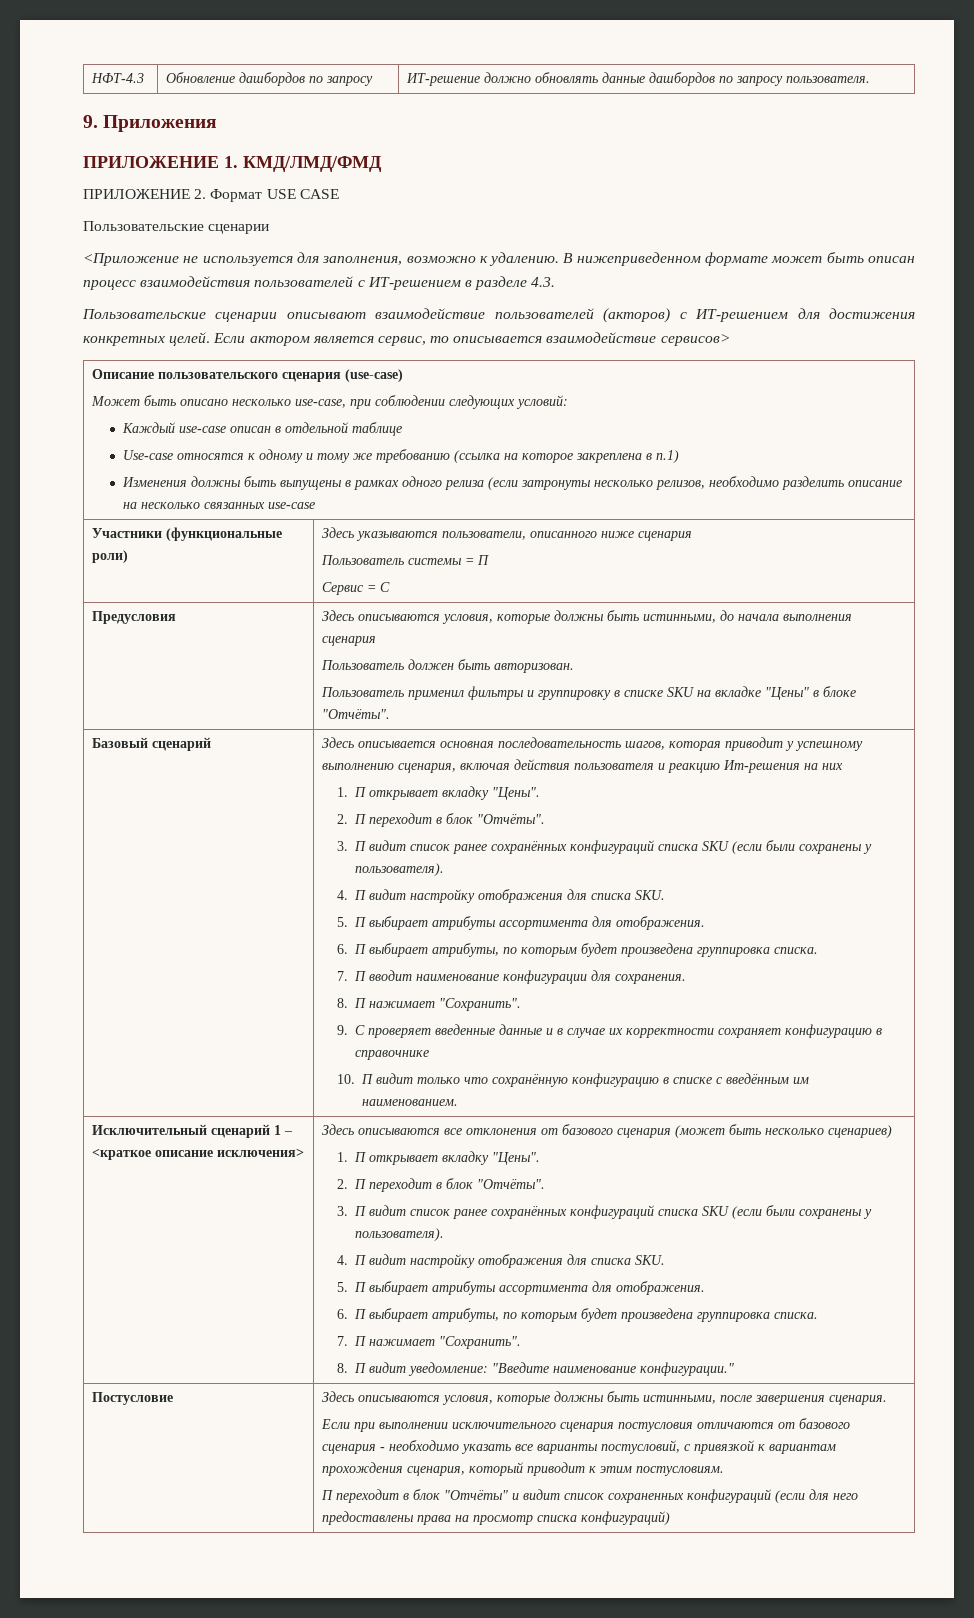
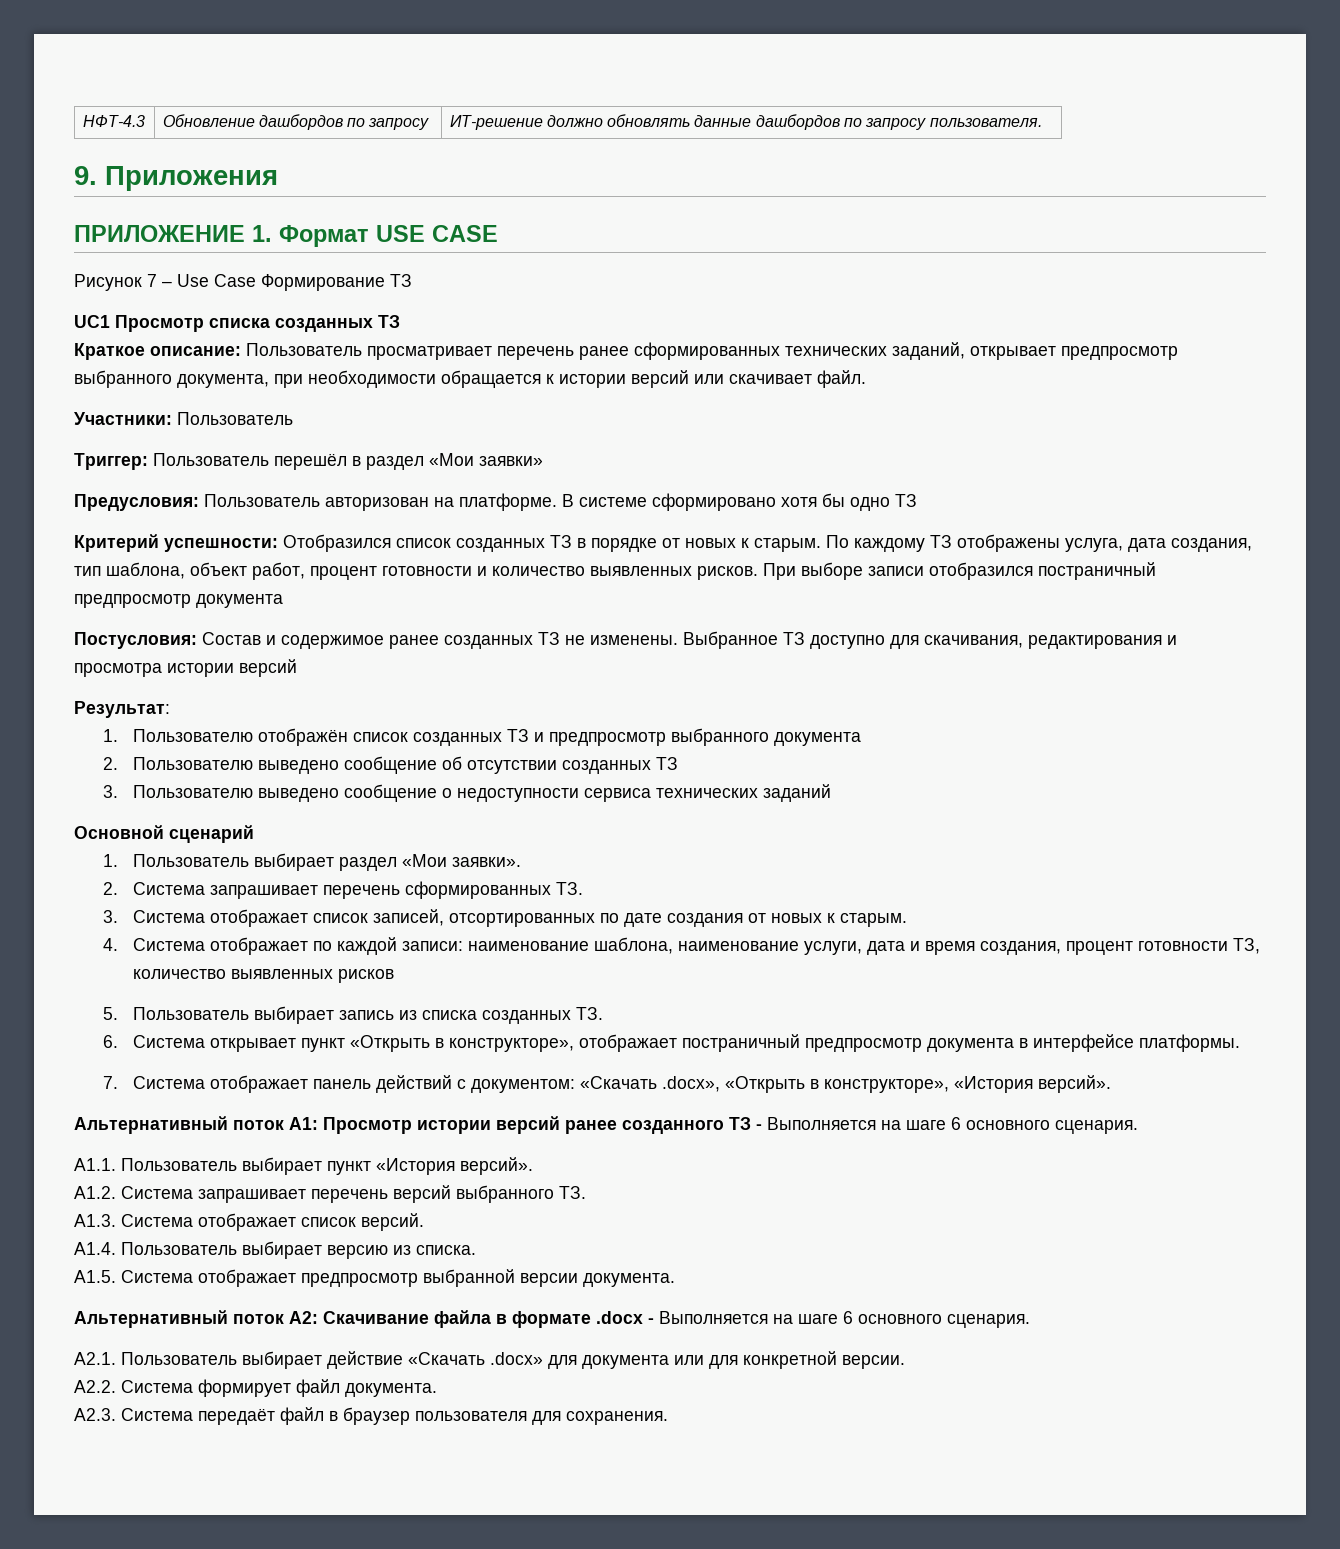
[243,156,382,172] [83,189,207,199] КМД/ЛМД/ФМД // ПРИЛОЖЕНИЕ 2. -> (272, 233) none
[83,221,270,234] [83,252,915,266] [83,276,556,290] [82,308,916,323] [83,332,730,346] [91,369,403,382] [90,395,568,409] [121,422,402,436] [122,449,679,463] [121,476,902,490] [122,502,315,509] [91,527,282,541] [91,550,128,563] [321,527,692,541] [320,555,489,565] [321,582,390,595] [91,611,176,624] [321,610,852,624] [321,636,376,646] [320,659,574,673] [320,686,856,700] [321,709,390,719] [91,737,211,751] [321,737,863,751] [321,759,843,773] [337,786,541,800] [337,813,546,827] [337,840,873,854] [355,863,445,876] [337,889,666,903] [337,916,706,930] [337,943,819,957] [337,970,687,984] [337,998,522,1011] [337,1024,883,1038] [355,1050,430,1060] [337,1073,810,1087] [362,1099,459,1106] [91,1124,293,1138] [91,1148,304,1160] [321,1124,892,1138] [337,1151,541,1165] [337,1178,546,1192] [337,1205,873,1219] [355,1228,445,1241] [337,1254,666,1268] [337,1281,706,1295] [337,1308,819,1322] [337,1336,522,1349] [337,1362,735,1376] [91,1392,173,1405] [321,1391,887,1405] [320,1418,850,1432] [321,1440,836,1454] [321,1462,724,1476] [320,1489,858,1503] [321,1511,670,1525] Пользовательские сценарии // <Приложение не используется для заполнения, возможно к удалению. В нижеприведенном формате может быть описан процесс взаимодействия пользователей с ИТ-решением в разделе 4.3. // Пользовательские сценарии описывают взаимодействие пользователей (акторов) с ИТ-решением для достижения конкретных целей. Если актором является сервис, то описывается взаимодействие сервисов> // Описание пользовательского сценария (use-case) // Может быть описано несколько use-case, при соблюдении следующих условий: // Каждый use-case описан в отдельной таблице // Use-case относятся к одному и тому же требованию (ссылка на которое закреплена в п.1) // Изменения должны быть выпущены в рамках одного релиза (если затронуты несколько релизов, необходимо разделить описание на несколько связанных use-case // Участники (функциональные роли) | Здесь указываются пользователи, описанного ниже сценария // Пользователь системы = П // Сервис = С // Предусловия | Здесь описываются условия, которые должны быть истинными, до начала выполнения сценария // Пользователь должен быть авторизован. // Пользователь применил фильтры и группировку в списке SKU на вкладке "Цены" в блоке "Отчёты". // Базовый сценарий | Здесь описывается основная последовательность шагов, которая приводит у успешному выполнению сценария, включая действия пользователя и реакцию Ит-решения на них // 1. П открывает вкладку "Цены". // 2. П переходит в блок "Отчёты". // 3. П видит список ранее сохранённых конфигураций списка SKU (если были сохранены у пользователя). // 4. П видит настройку отображения для списка SKU. // 5. П выбирает атрибуты ассортимента для отображения. // 6. П выбирает атрибуты, по которым будет произведена группировка списка. // 7. П вводит наименование конфигурации для сохранения. // 8. П нажимает "Сохранить". // 9. С проверяет введенные данные и в случае их корректности сохраняет конфигурацию в справочнике // 10. П видит только что сохранённую конфигурацию в списке с введённым им наименованием. // Исключительный сценарий 1 – <краткое описание исключения> | Здесь описываются все отклонения от базового сценария (может быть несколько сценариев) // 1. П открывает вкладку "Цены". // 2. П переходит в блок "Отчёты". // 3. П видит список ранее сохранённых конфигураций списка SKU (если были сохранены у пользователя). // 4. П видит настройку отображения для списка SKU. // 5. П выбирает атрибуты ассортимента для отображения. // 6. П выбирает атрибуты, по которым будет произведена группировка списка. // 7. П нажимает "Сохранить". // 8. П видит уведомление: "Введите наименование конфигурации." // Постусловие | Здесь описываются условия, которые должны быть истинными, после завершения сценария. // Если при выполнении исключительного сценария постусловия отличаются от базового сценария - необходимо указать все варианты постусловий, с привязкой к вариантам прохождения сценария, который приводит к этим постусловиям. // П переходит в блок "Отчёты" и видит список сохраненных конфигураций (если для него предоставлены права на просмотр списка конфигураций) -> [74,274,412,291] [74,315,400,332] [74,342,1178,360] [74,370,866,388] [74,412,293,425] [74,453,543,470] [74,493,917,511] [74,534,1252,552] [74,562,1156,580] [74,594,283,608] [74,631,1177,649] [74,659,297,677] [74,701,170,718] [103,728,861,746] [103,756,678,774] [103,784,831,802] [74,825,254,843] [103,853,521,871] [103,881,583,899] [103,909,907,927] [103,937,1260,955] [132,969,394,983] [103,1006,603,1024] [103,1034,1240,1052] [103,1075,1111,1093] [74,1116,1138,1134] [74,1157,533,1175] [74,1185,586,1203] [74,1213,424,1231] [74,1241,476,1259] [74,1269,675,1287] [74,1310,1030,1328] [74,1351,905,1369] [74,1379,437,1397] [74,1407,668,1425] Рисунок 7 – Use Case Формирование ТЗ // UC1 Просмотр списка созданных ТЗ // Краткое описание: Пользователь просматривает перечень ранее сформированных технических заданий, открывает предпросмотр выбранного документа, при необходимости обращается к истории версий или скачивает файл. // Участники: Пользователь // Триггер: Пользователь перешёл в раздел «Мои заявки» // Предусловия: Пользователь авторизован на платформе. В системе сформировано хотя бы одно ТЗ // Критерий успешности: Отобразился список созданных ТЗ в порядке от новых к старым. По каждому ТЗ отображены услуга, дата создания, тип шаблона, объект работ, процент готовности и количество выявленных рисков. При выборе записи отобразился постраничный предпросмотр документа // Постусловия: Состав и содержимое ранее созданных ТЗ не изменены. Выбранное ТЗ доступно для скачивания, редактирования и просмотра истории версий // Результат: // 1. Пользователю отображён список созданных ТЗ и предпросмотр выбранного документа // 2. Пользователю выведено сообщение об отсутствии созданных ТЗ // 3. Пользователю выведено сообщение о недоступности сервиса технических заданий // Основной сценарий // 1. Пользователь выбирает раздел «Мои заявки». // 2. Система запрашивает перечень сформированных ТЗ. // 3. Система отображает список записей, отсортированных по дате создания от новых к старым. // 4. Система отображает по каждой записи: наименование шаблона, наименование услуги, дата и время создания, процент готовности ТЗ, количество выявленных рисков // 5. Пользователь выбирает запись из списка созданных ТЗ. // 6. Система открывает пункт «Открыть в конструкторе», отображает постраничный предпросмотр документа в интерфейсе платформы. // 7. Система отображает панель действий с документом: «Скачать .docx», «Открыть в конструкторе», «История версий». // Альтернативный поток A1: Просмотр истории версий ранее созданного ТЗ - Выполняется на шаге 6 основного сценария. // A1.1. Пользователь выбирает пункт «История версий». // A1.2. Система запрашивает перечень версий выбранного ТЗ. // A1.3. Система отображает список версий. // A1.4. Пользователь выбирает версию из списка. // A1.5. Система отображает предпросмотр выбранной версии документа. // Альтернативный поток A2: Скачивание файла в формате .docx - Выполняется на шаге 6 основного сценария. // A2.1. Пользователь выбирает действие «Скачать .docx» для документа или для конкретной версии. // A2.2. Система формирует файл документа. // A2.3. Система передаёт файл в браузер пользователя для сохранения.

